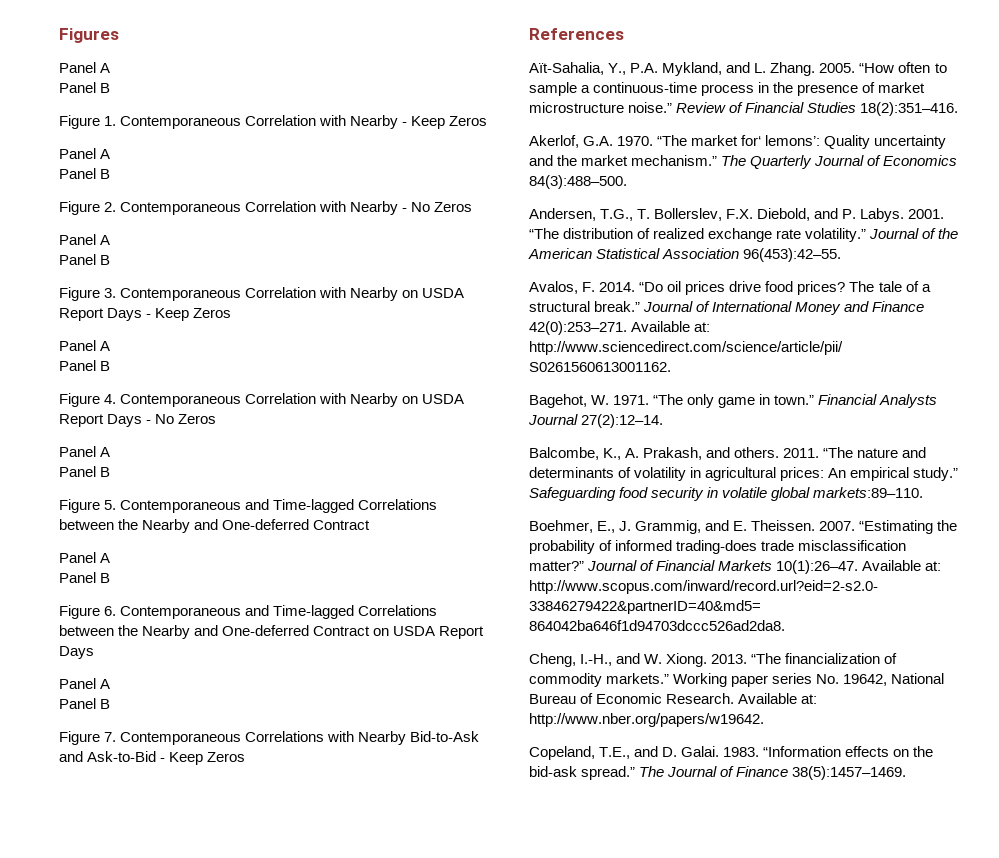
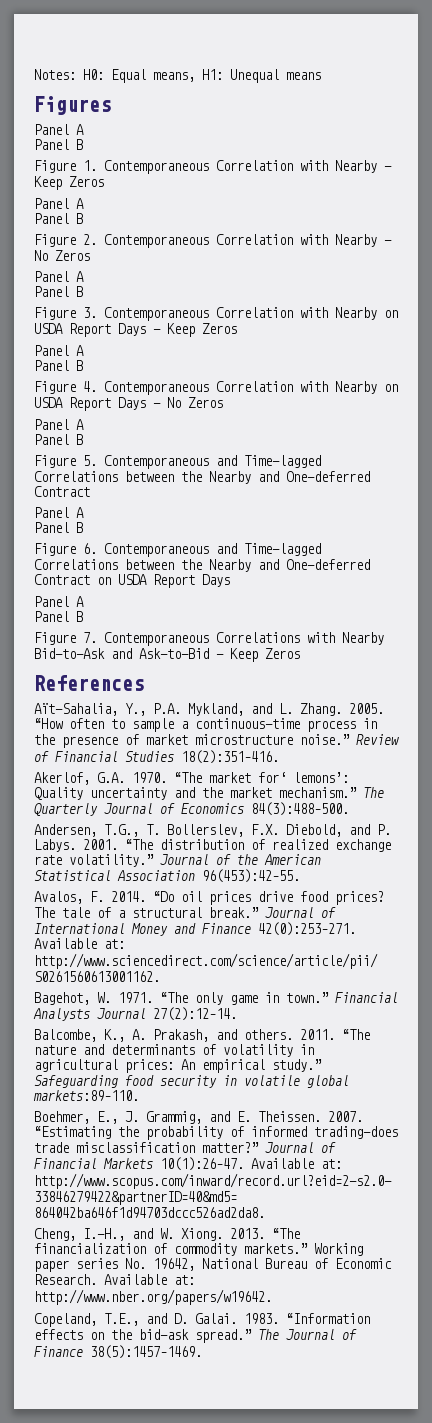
(59, 35) none -> [34,69,321,83] Notes: H0: Equal means, H1: Unequal means //

